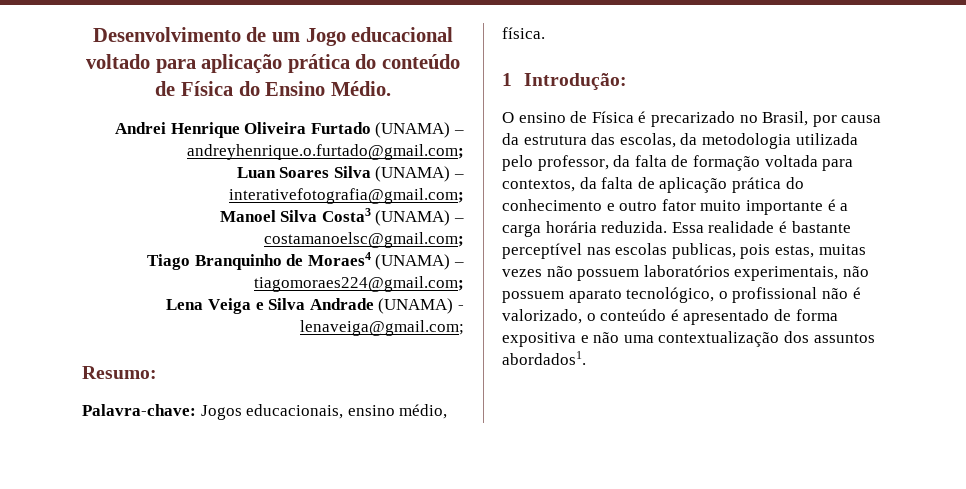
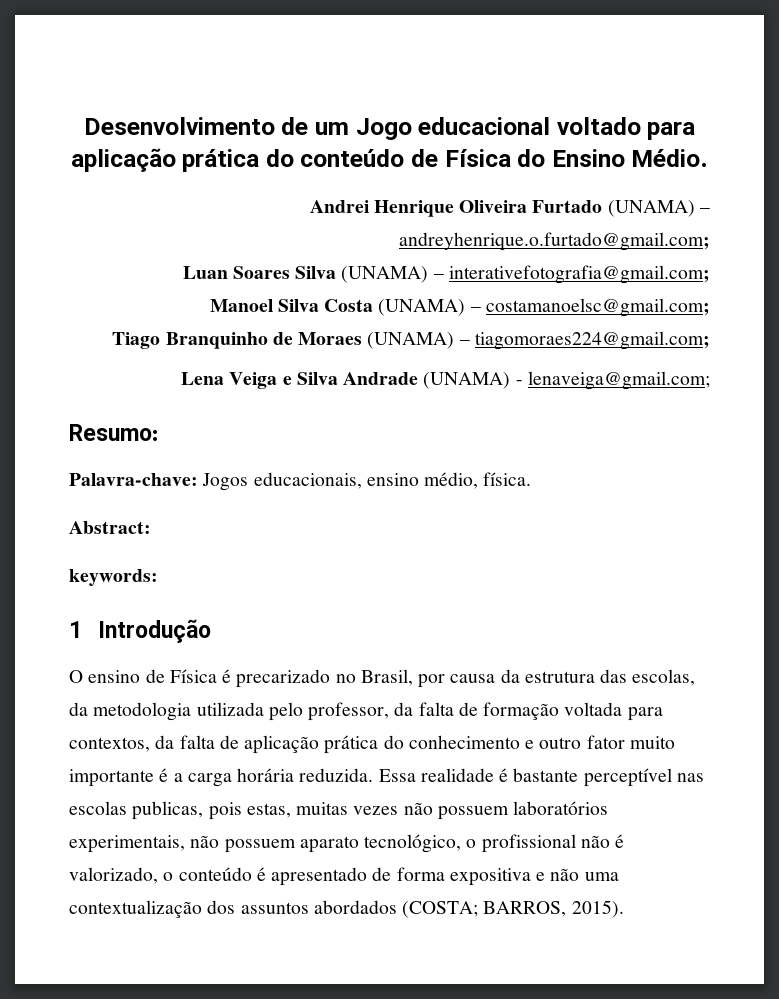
[321,208,371,222] Costa3 -> [324,299,374,312] Costa
[307,252,371,266] Moraes4 -> [298,332,363,345] Moraes
(545, 33) none -> [69,521,151,534] [69,569,158,586] // Abstract: // keywords:
[524,73,628,90] Introdução: -> [98,619,212,643] Introdução
[502,351,586,365] abordados1. -> [313,900,624,918] abordados (COSTA; BARROS, 2015).

